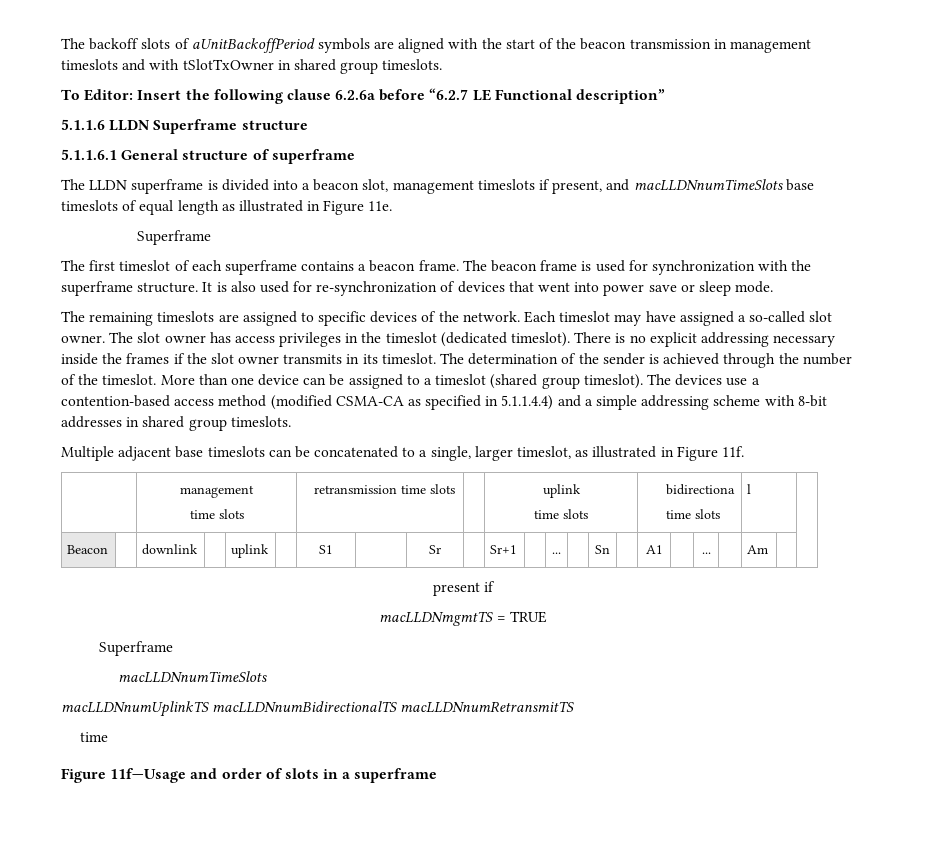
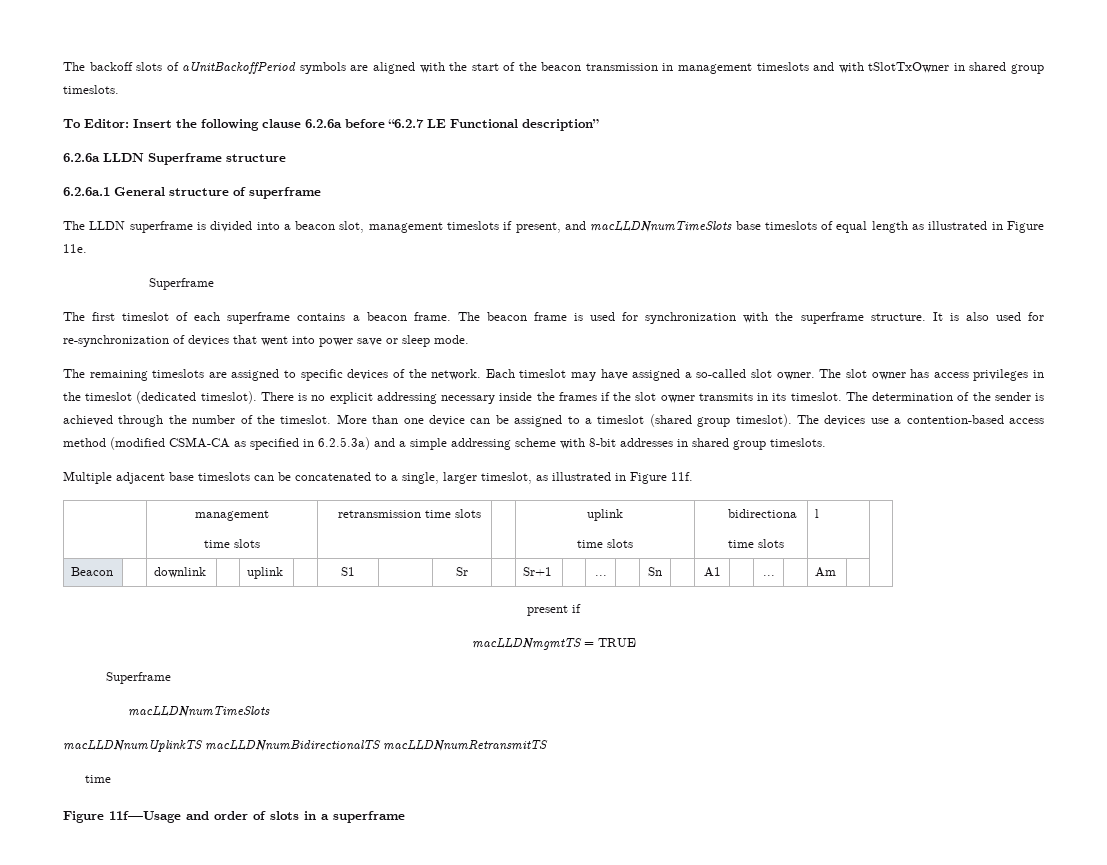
[61,119,105,130] 5.1.1.6 -> [63,153,100,162] 6.2.6a
[61,149,117,160] 5.1.1.6.1 -> [63,187,110,196] 6.2.6a.1
[501,395,554,410] 5.1.1.4.4) -> [318,437,370,450] 6.2.5.3a)

